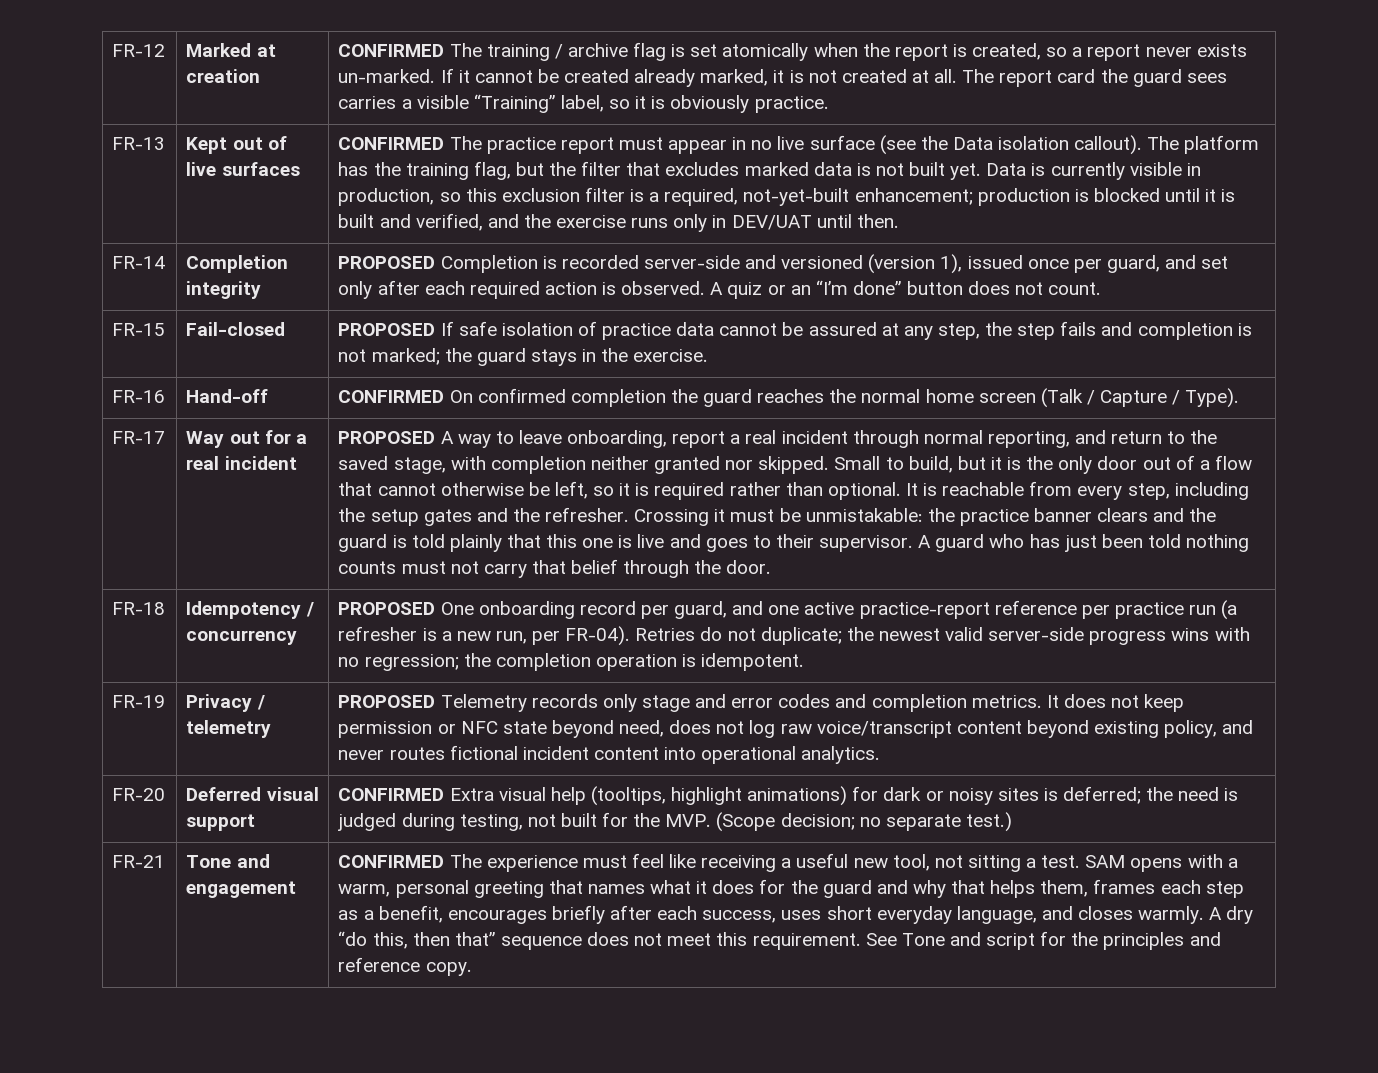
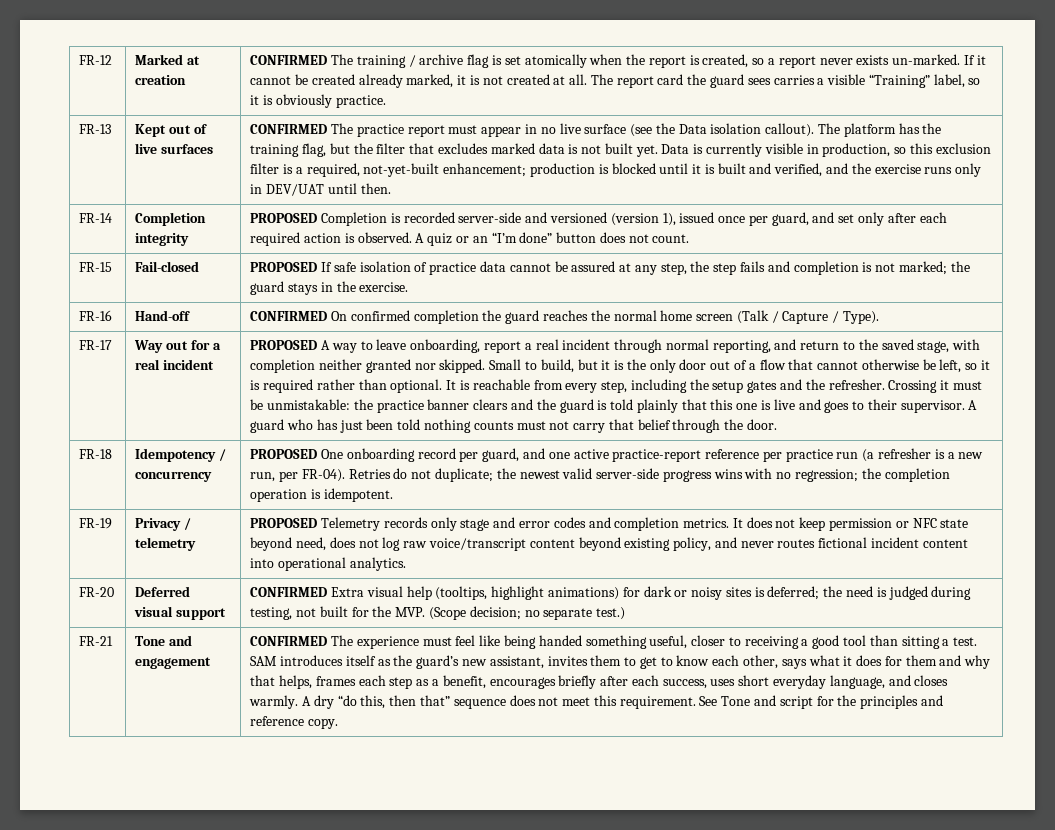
[701,853,1238,872] [338,880,645,898] receiving a useful new tool, not sitting a test. SAM opens with a warm, personal greeting that names -> [503,635,978,649] [250,655,807,669] being handed something useful, closer to receiving a good tool than sitting a test. SAM introduces itself as the guard’s new assistant, invites them to get to know each other, says
[790,880,872,898] the guard -> [905,655,937,666] them
[990,880,1089,898] helps them, -> [279,675,313,689] helps,

